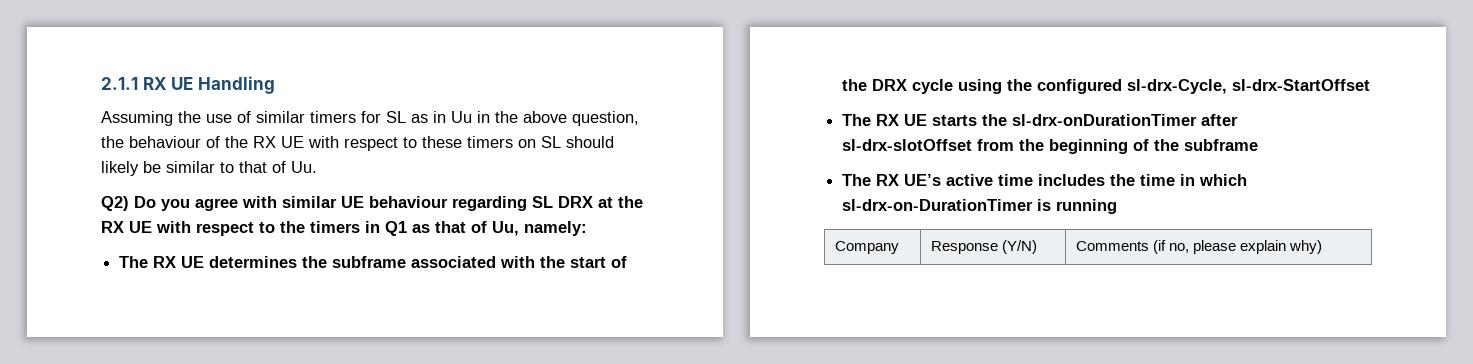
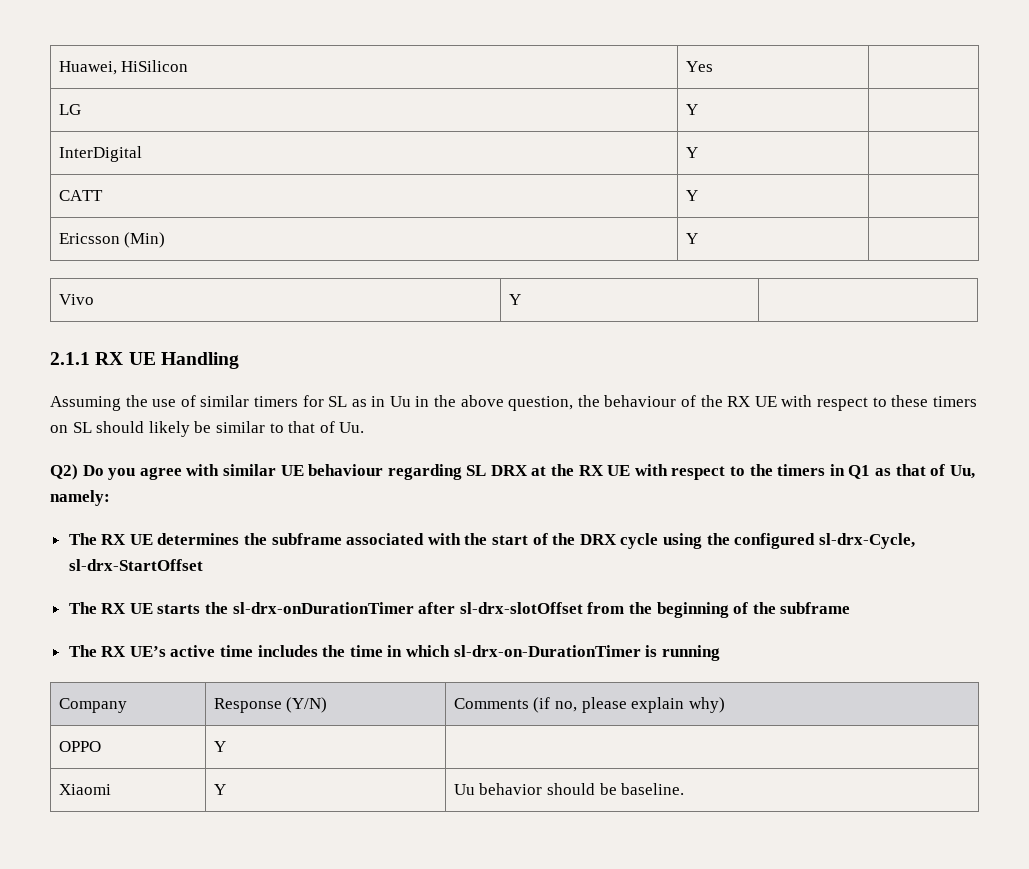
(101, 83) none -> [58,60,189,75] [685,61,713,72] [58,104,81,115] [685,104,698,115] [58,146,142,162] [685,147,698,158] [58,190,103,201] [685,190,698,201] [58,232,166,248] [685,233,698,244] [58,294,94,305] [508,294,521,305] Huawei, HiSilicon | Yes | // LG | Y | // InterDigital | Y | // CATT | Y | // Ericsson (Min) | Y | // Vivo | Y | //
(1323, 247) none -> [58,741,101,752] [213,741,226,752] [58,784,111,795] [213,784,226,795] [453,783,685,795] // OPPO | Y | // Xiaomi | Y | Uu behavior should be baseline.

